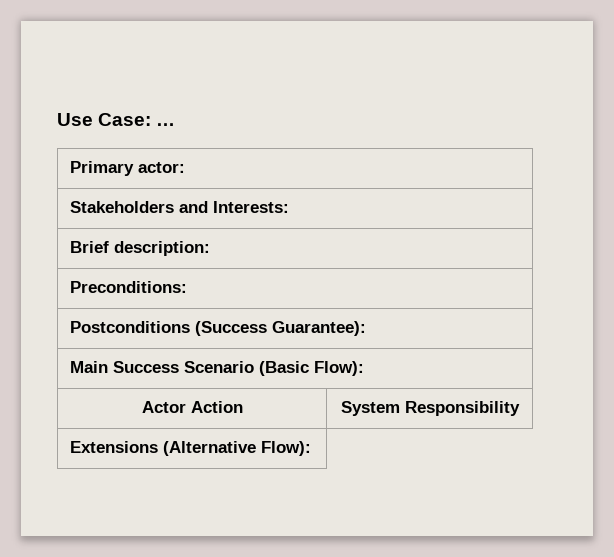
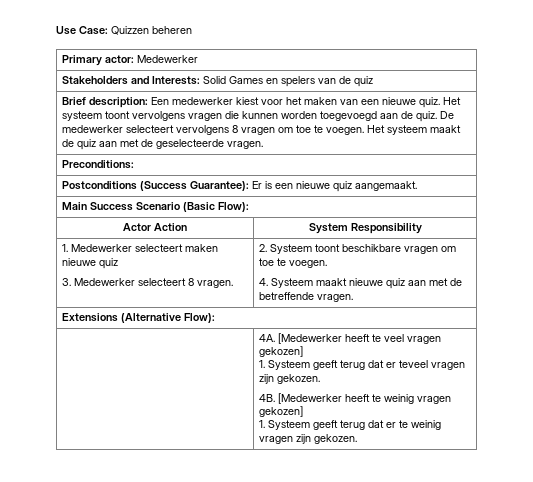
[156,123,176,126] … -> [111,26,192,35] Quizzen beheren
(185, 167) none -> [137,55,199,63] Medewerker
[69,241,210,256] [69,281,187,293] [69,321,366,336] // Brief description: // Preconditions: // Postconditions (Success Guarantee): -> [203,76,374,87] [62,97,462,108] [62,111,455,122] [62,125,462,135] [62,139,264,150] [62,160,135,169] [62,181,418,192] Solid Games en spelers van de quiz // Brief description: Een medewerker kiest voor het maken van een nieuwe quiz. Het systeem toont vervolgens vragen die kunnen worden toegevoegd aan de quiz. De medewerker selecteert vervolgens 8 vragen om toe te voegen. Het systeem maakt de quiz aan met de geselecteerde vragen. // Preconditions: // Postconditions (Success Guarantee): Er is een nieuwe quiz aangemaakt.
[69,441,311,456] Extensions (Alternative Flow): -> [62,244,219,252] [62,258,119,269] [62,278,234,288] [259,244,457,254] [259,258,328,268] [259,278,463,289] [259,292,354,302] [62,313,216,323] [259,333,442,344] [259,346,304,357] [259,360,466,370] [259,374,321,384] [259,393,452,404] [259,406,304,417] [259,420,442,430] [259,434,358,444] 1. Medewerker selecteert maken nieuwe quiz // 3. Medewerker selecteert 8 vragen. | 2. Systeem toont beschikbare vragen om toe te voegen. // 4. Systeem maakt nieuwe quiz aan met de betreffende vragen. // Extensions (Alternative Flow): // | 4A. [Medewerker heeft te veel vragen gekozen] // 1. Systeem geeft terug dat er teveel vragen zijn gekozen. // 4B. [Medewerker heeft te weinig vragen gekozen] // 1. Systeem geeft terug dat er te weinig vragen zijn gekozen.

